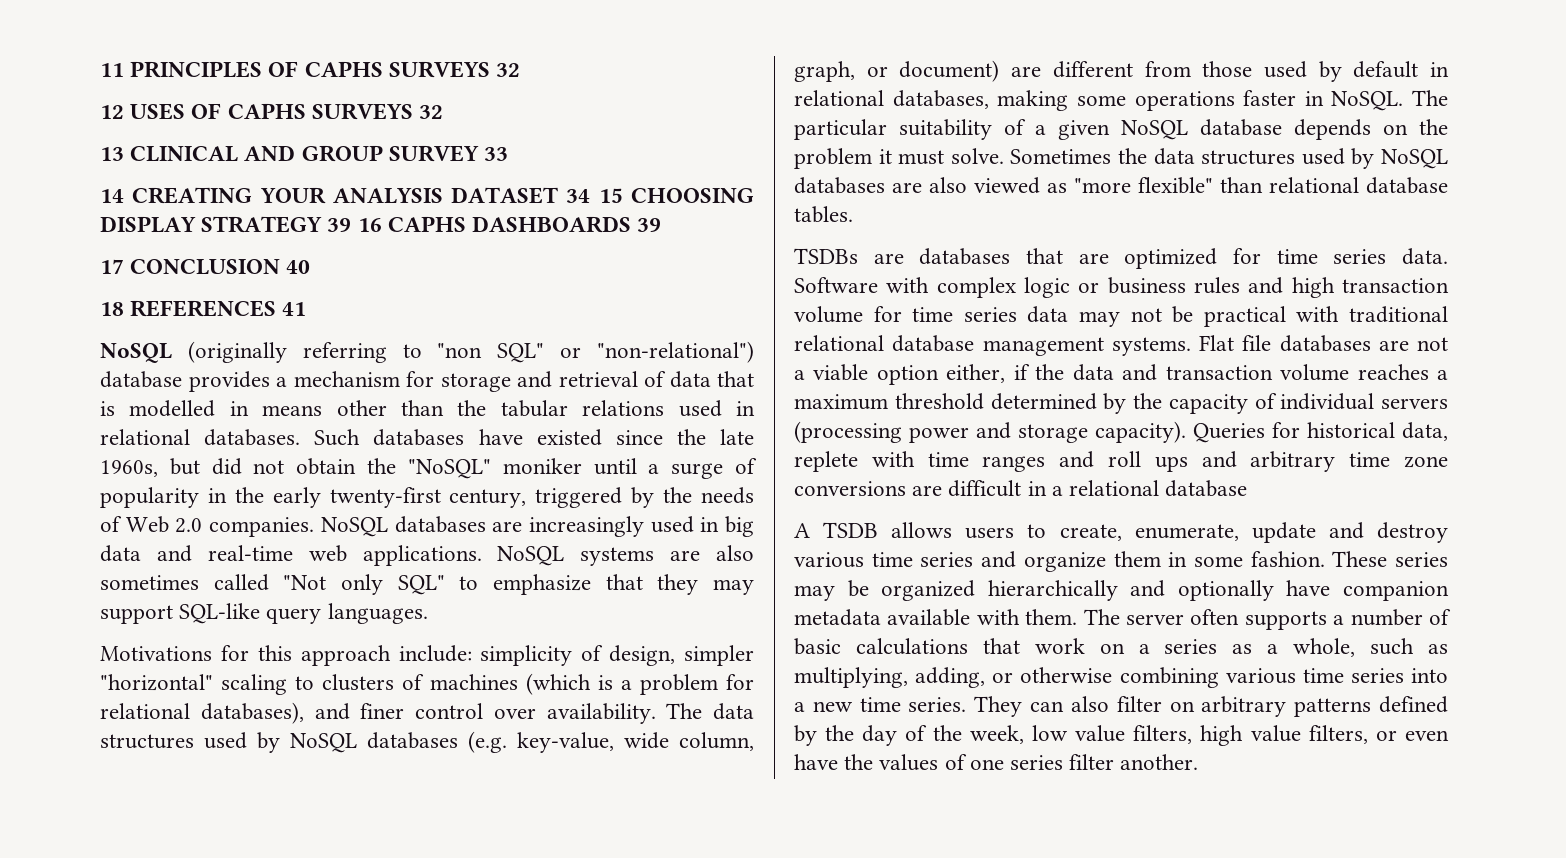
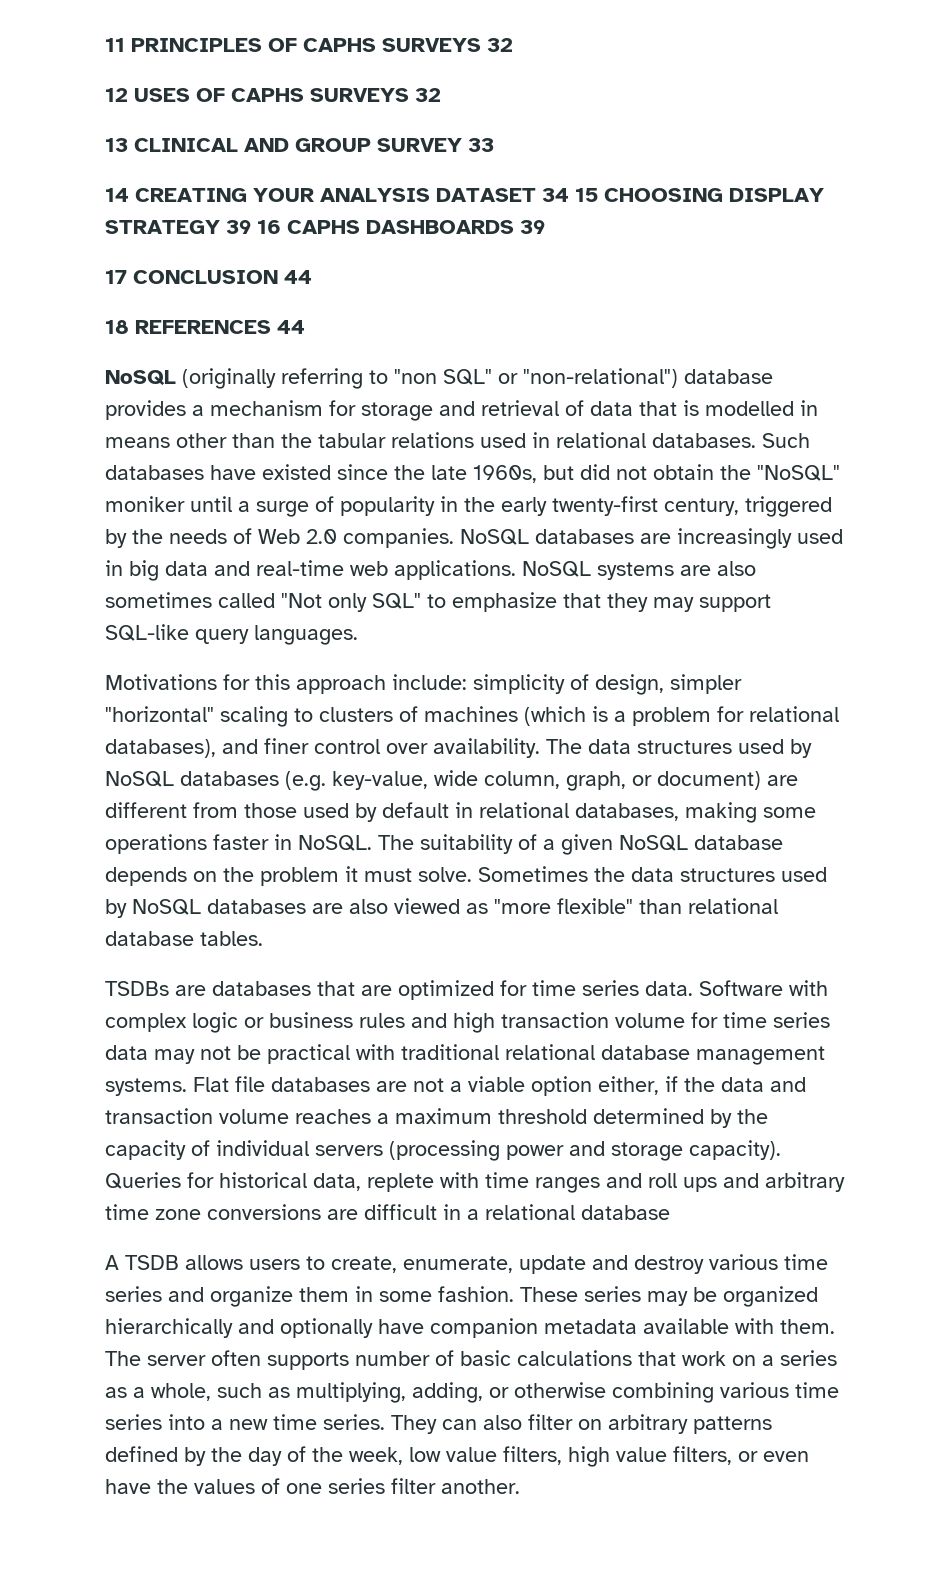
[286,260,311,274] 40 -> [284,270,312,284] 44
[282,302,307,316] 41 -> [277,320,305,334] 44
[794,119,887,140] particular -> (414, 842) none
[1333,615,1345,625] a -> (349, 1361) none

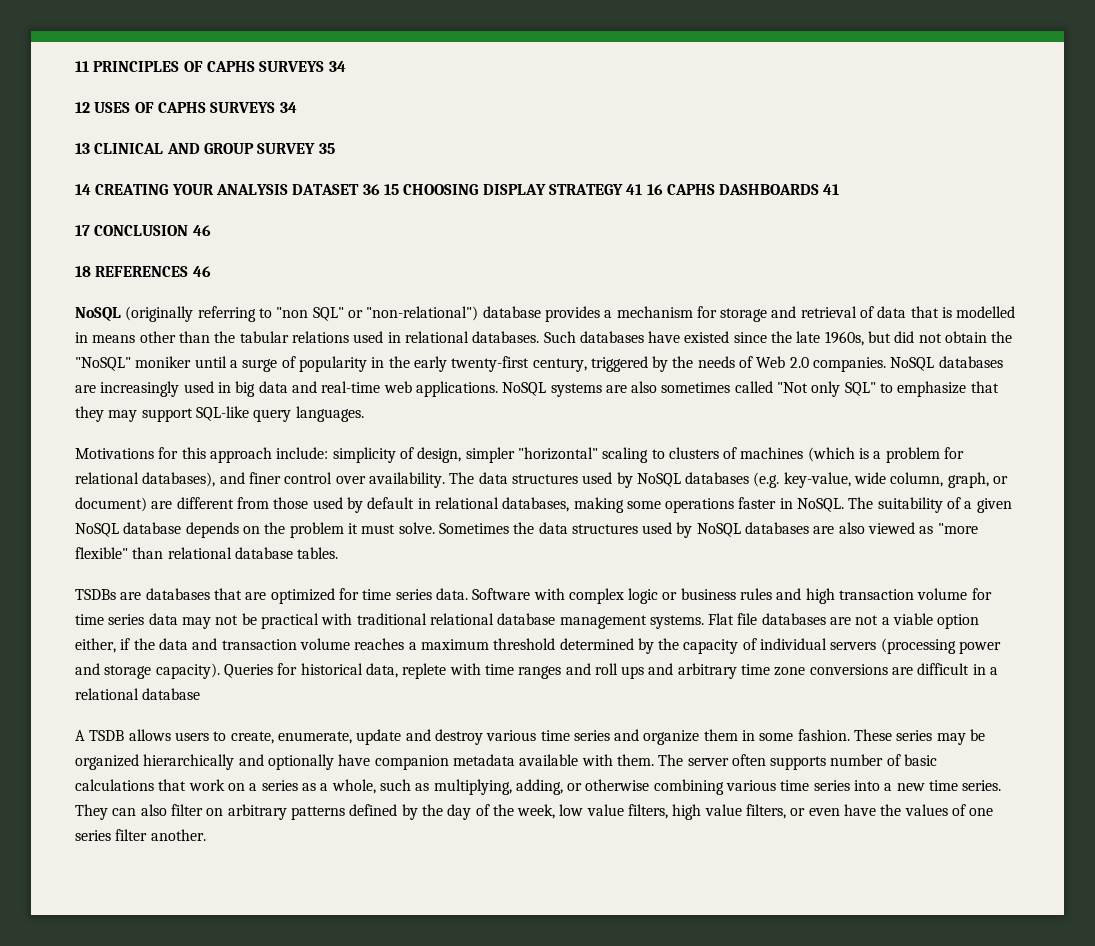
[487,38,513,52] 32 -> [328,61,346,72] 34
[415,88,441,102] 32 -> [279,102,297,113] 34
[468,138,494,152] 33 -> [318,143,335,154] 35
[542,188,569,202] 34 -> [362,184,380,195] 36
[226,220,251,234] 39 -> [626,184,643,195] 41
[520,220,545,234] 39 -> [823,184,840,195] 41
[284,270,312,284] 44 -> [192,225,211,236] 46
[277,320,305,334] 44 -> [192,266,211,277] 46

